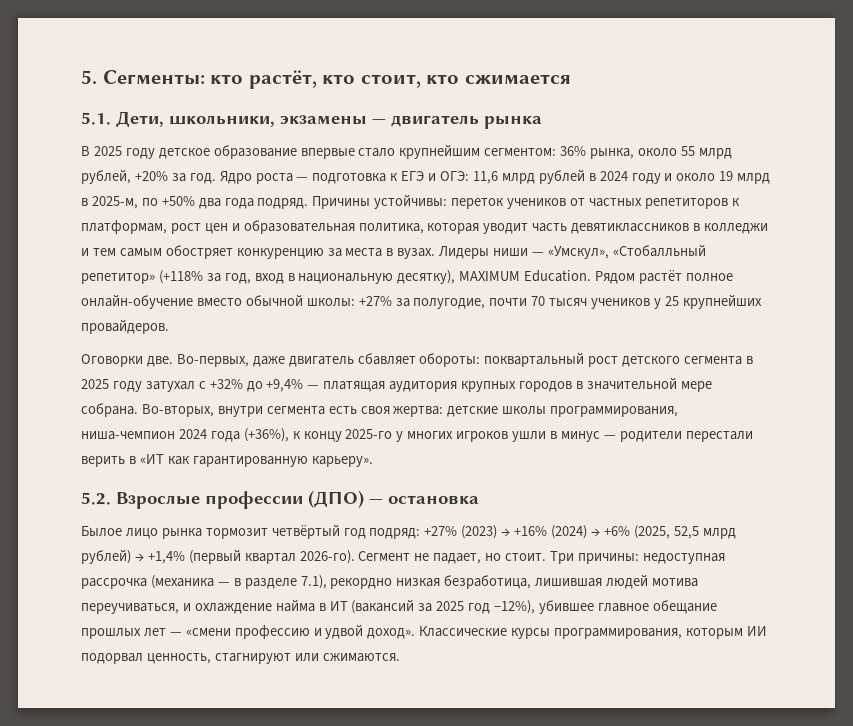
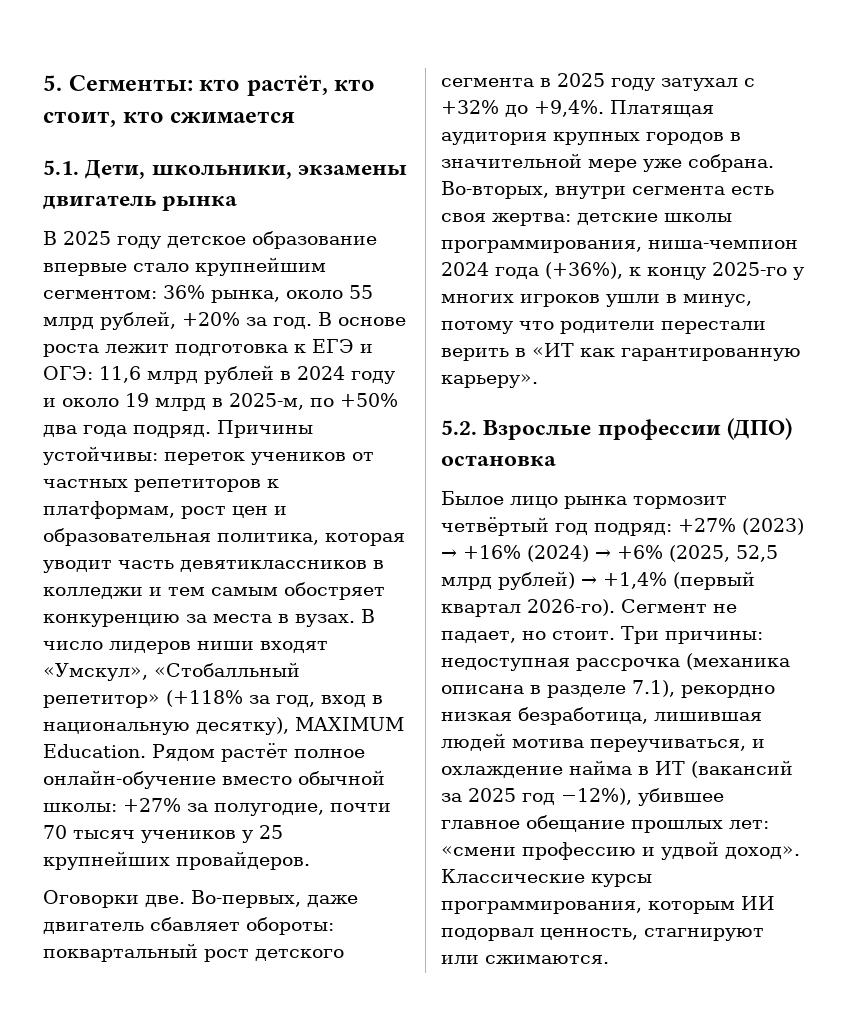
[372,119,386,124] — -> (408, 170) none
[219,171,309,184] Ядро роста — -> [318,312,406,326] [43,344,169,357] В основе роста лежит
[439,246,545,259] Лидеры ниши — -> [361,609,375,623] [43,641,328,654] В число лидеров ниши входят
[266,379,386,392] +9,4% — платящая -> [534,100,714,117] +9,4%. Платящая
(712, 386) none -> [643,159,682,172] уже
[560,431,616,442] минус — -> [683,294,752,307] [441,321,554,334] минус, потому что
[369,499,383,504] — -> (793, 429) none
[217,582,230,586] — -> [441,685,524,694] описана
[143,628,182,637] лет — -> [729,820,769,829] лет:

